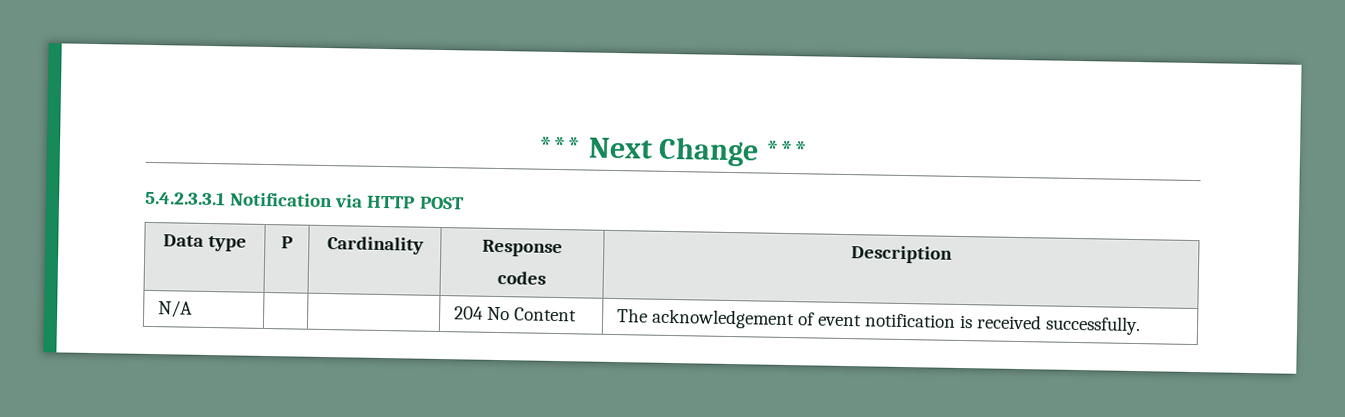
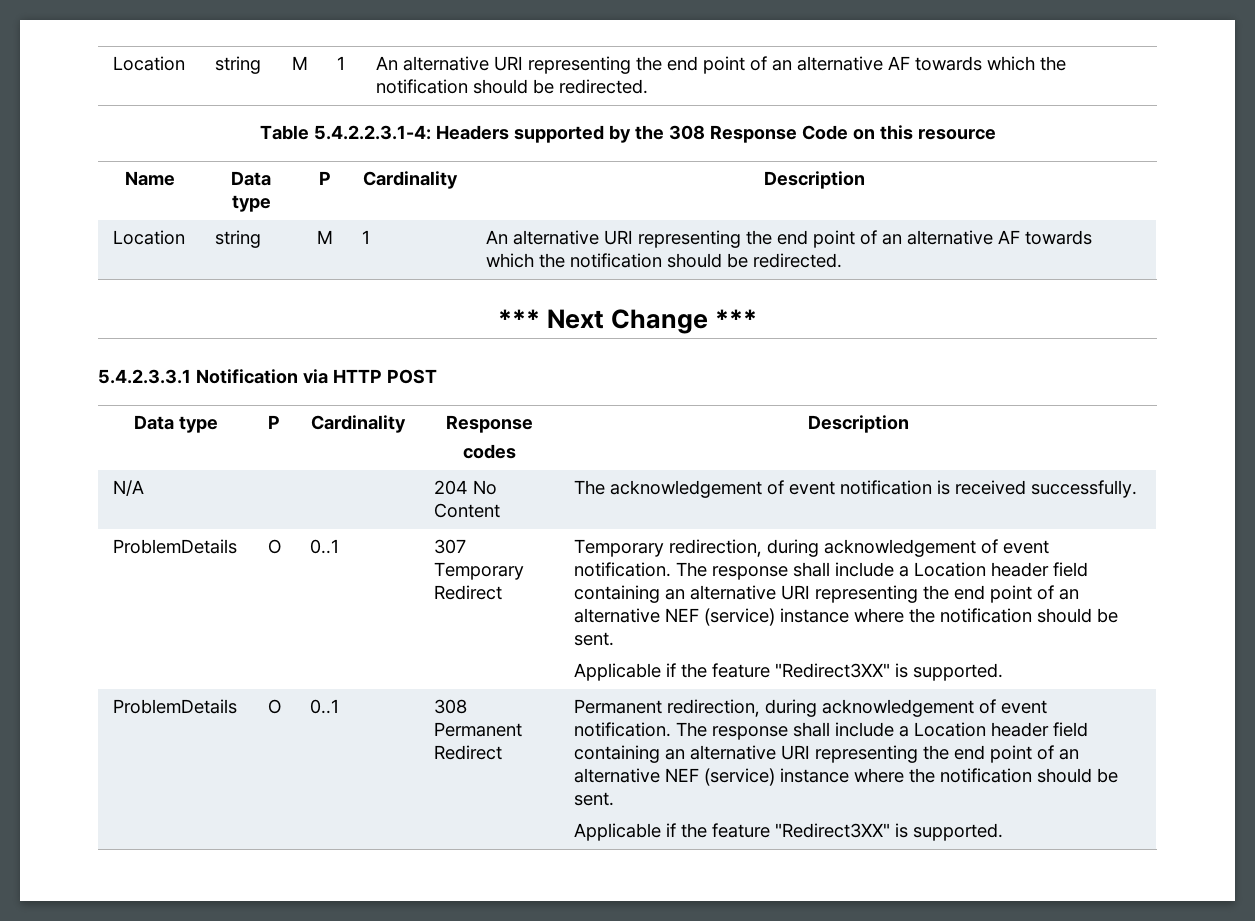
(537, 147) none -> [112,56,185,71] [214,56,261,74] [291,56,308,70] [336,56,345,70] [375,56,1066,74] [375,79,648,94] [259,125,996,143] [124,171,175,186] [231,171,271,186] [231,195,271,212] [318,171,331,185] [362,171,458,189] [763,171,865,189] [112,230,185,245] [214,230,261,248] [316,230,333,244] [361,230,370,244] [485,230,1092,248] [485,253,842,268] Location | string | M | 1 | An alternative URI representing the end point of an alternative AF towards which the notification should be redirected. // Table 5.4.2.2.3.1-4: Headers supported by the 308 Response Code on this resource // Name | Data type | P | Cardinality | Description // Location | string | M | 1 | An alternative URI representing the end point of an alternative AF towards which the notification should be redirected. //
(1142, 325) none -> [112,539,237,554] [267,539,281,554] [309,539,339,554] [433,539,466,554] [433,562,524,580] [433,585,502,600] [573,539,1049,557] [573,562,1088,580] [573,585,1079,603] [573,608,1118,626] [573,632,614,646] [573,663,1003,681] [112,699,237,714] [267,699,281,714] [309,699,339,714] [433,699,467,714] [433,722,522,737] [433,745,502,760] [573,699,1047,717] [573,722,1088,740] [573,745,1079,763] [573,768,1118,786] [573,792,614,806] [573,823,1003,841] // ProblemDetails | O | 0..1 | 307 Temporary Redirect | Temporary redirection, during acknowledgement of event notification. The response shall include a Location header field containing an alternative URI representing the end point of an alternative NEF (service) instance where the notification should be sent. // Applicable if the feature "Redirect3XX" is supported. // ProblemDetails | O | 0..1 | 308 Permanent Redirect | Permanent redirection, during acknowledgement of event notification. The response shall include a Location header field containing an alternative URI representing the end point of an alternative NEF (service) instance where the notification should be sent. // Applicable if the feature "Redirect3XX" is supported.

